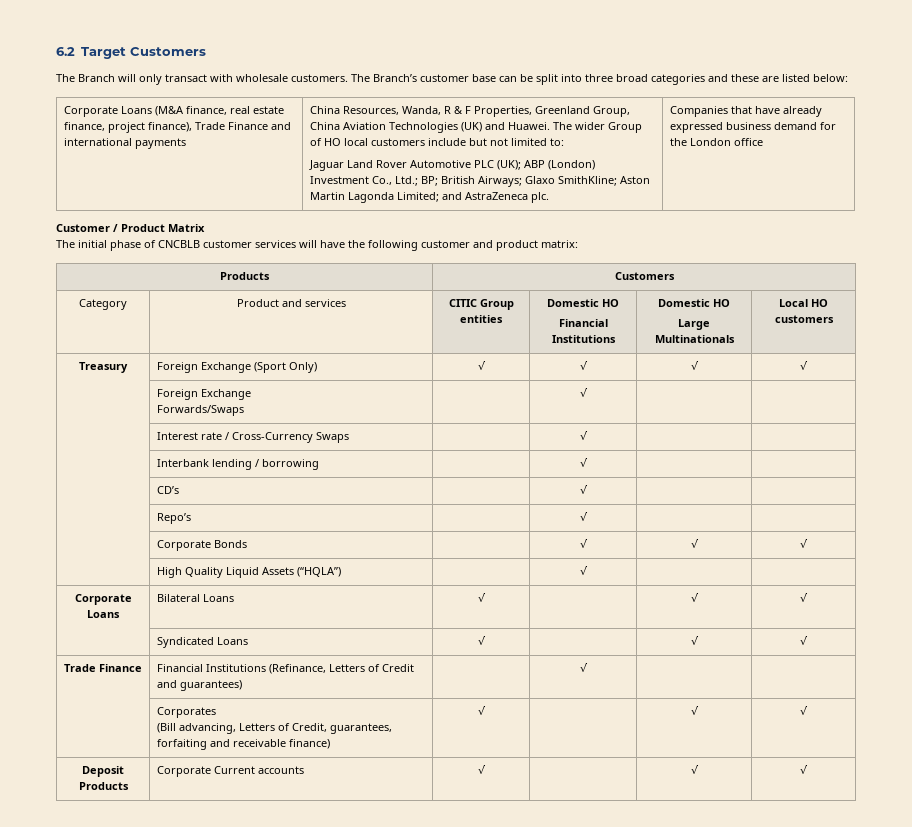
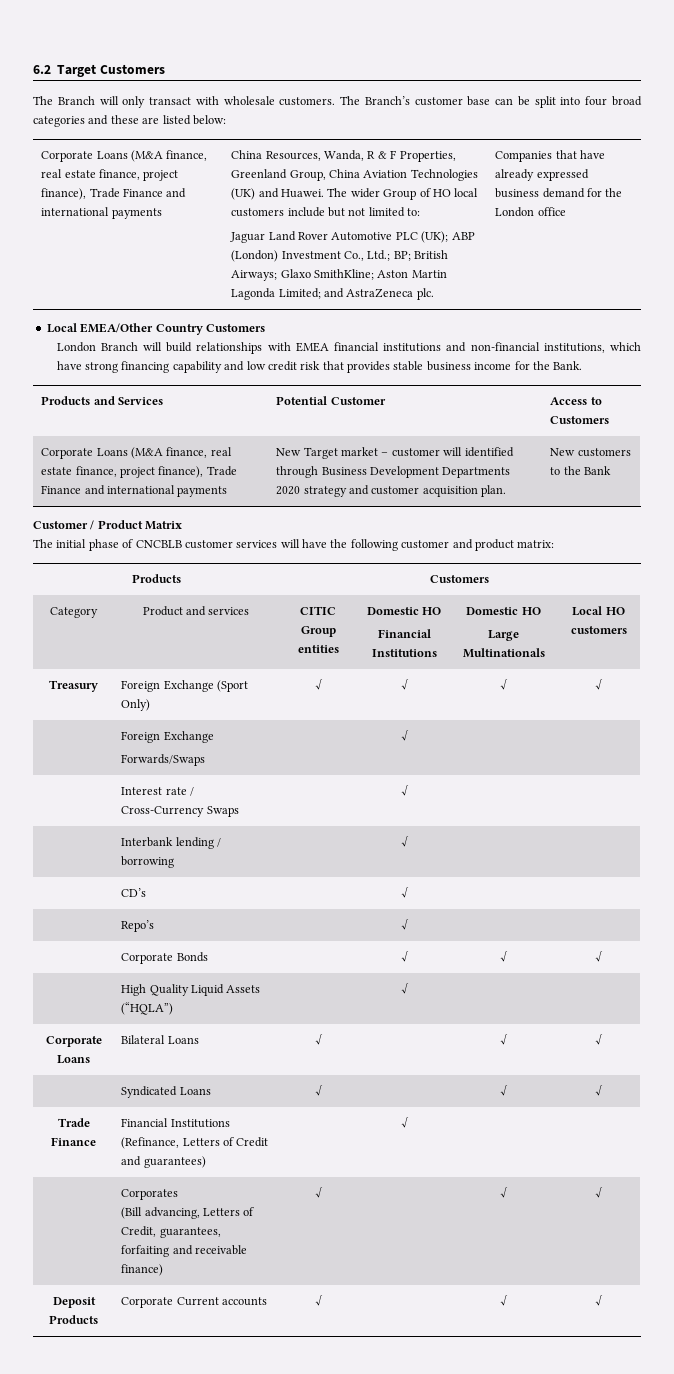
[585,74,613,82] three -> [585,96,608,106] four
(763, 142) none -> [46,323,265,335] [56,342,641,354] [56,361,583,373] [41,396,164,405] [276,396,386,405] [550,397,602,405] [550,416,610,424] [41,447,232,459] [41,466,237,478] [41,485,228,497] [276,447,514,459] [276,466,511,478] [276,485,507,497] [550,448,631,457] [550,466,612,475] // Local EMEA/Other Country Customers // London Branch will build relationships with EMEA financial institutions and non-financial institutions, which have strong financing capability and low credit risk that provides stable business income for the Bank. // Products and Services | Potential Customer | Access to Customers // Corporate Loans (M&A finance, real estate finance, project finance), Trade Finance and international payments | New Target market – customer will identified through Business Development Departments 2020 strategy and customer acquisition plan. | New customers to the Bank

